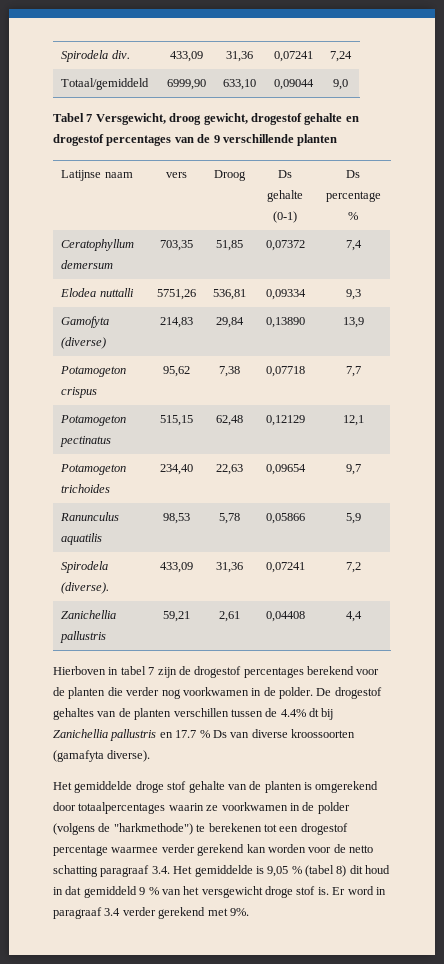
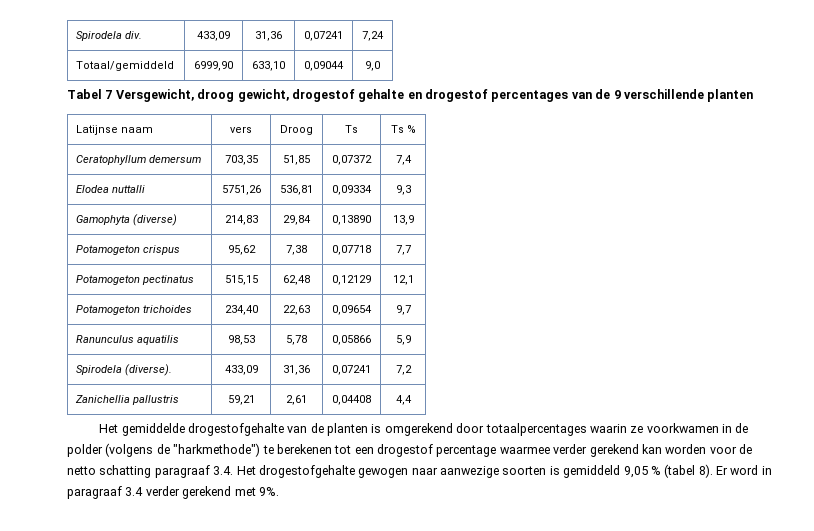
[278,170,292,178] [267,190,303,202] [273,211,297,223] [346,170,360,178] [325,191,381,202] Ds gehalte (0-1) | Ds percentage -> [345,125,358,133] [390,125,404,133] Ts | Ts
[61,316,110,328] Gamofyta -> [76,215,131,225] Gamophyta
[53,666,380,678] [53,687,382,699] [53,708,334,720] [53,729,355,741] [53,750,151,762] [53,781,225,793] // Hierboven in tabel 7 zijn de drogestof percentages berekend voor de planten die verder nog voorkwamen in de polder. De drogestof gehaltes van de planten verschillen tussen de 4.4% dt bij Zanichellia pallustris en 17.7 % Ds van diverse kroossoorten (gamafyta diverse). // Het gemiddelde droge stof gehalte -> [99,423,284,436] // Het gemiddelde drogestofgehalte
[194,865,391,877] [53,886,329,898] gemiddelde is 9,05 % (tabel 8) dit houd in dat gemiddeld 9 % van het versgewicht droge stof is. -> [258,464,713,478] drogestofgehalte gewogen naar aanwezige soorten is gemiddeld 9,05 % (tabel 8).

